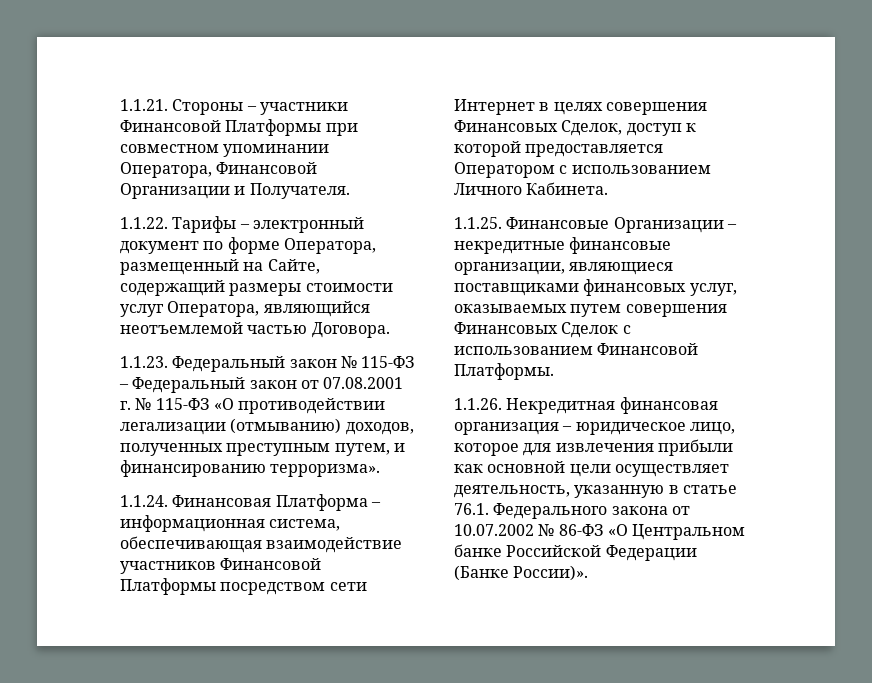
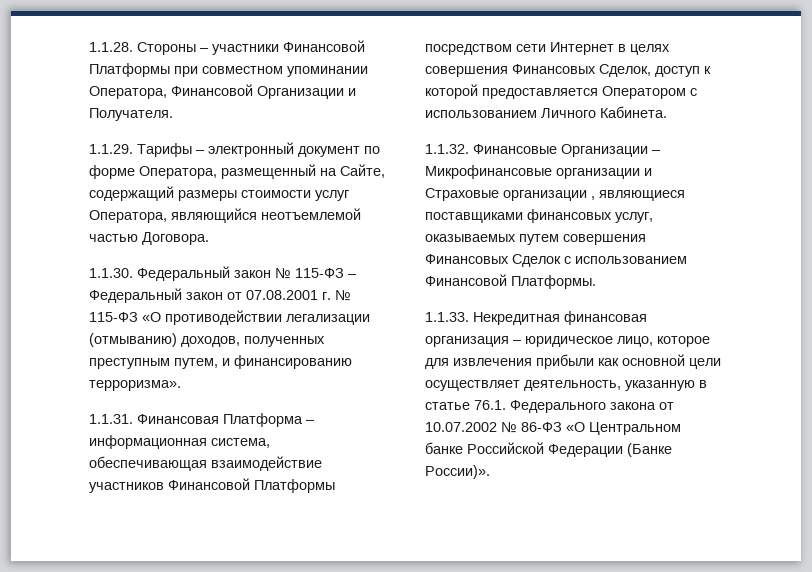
[120,99,168,111] 1.1.21. -> [89,42,133,52] 1.1.28.
[120,217,168,229] 1.1.22. -> [89,144,133,154] 1.1.29.
[120,356,168,368] 1.1.23. -> [89,268,133,278] 1.1.30.
[120,495,168,507] 1.1.24. -> [89,414,133,424] 1.1.31.
[454,217,502,229] 1.1.25. -> [425,144,469,154] 1.1.32.
[454,237,672,254] [454,262,565,275] некредитные финансовые организации, -> [425,165,652,179] [425,188,595,201] Микрофинансовые организации и Страховые организации ,
[454,398,502,410] 1.1.26. -> [425,312,469,322] 1.1.33.

